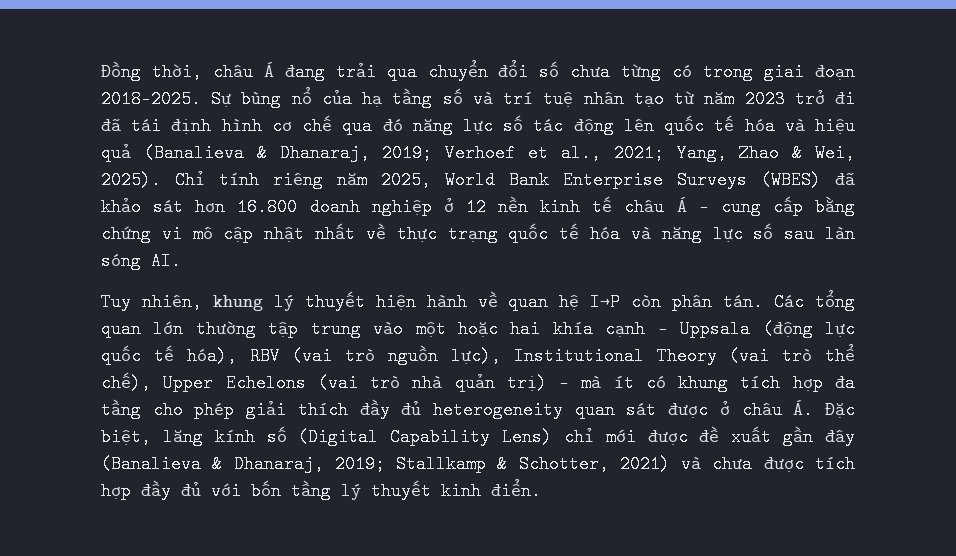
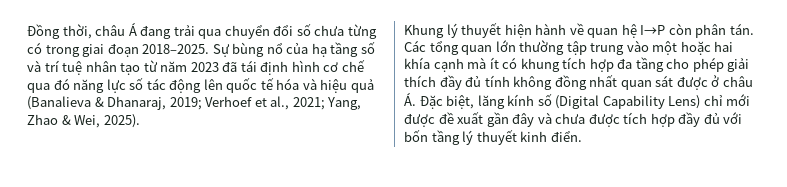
[794,90,856,108] trở đi -> (219, 67) none
[175,171,855,189] [101,196,855,216] [101,223,856,243] [101,252,181,270] [101,293,263,311] Chỉ tính riêng năm 2025, World Bank Enterprise Surveys (WBES) đã khảo sát hơn 16.800 doanh nghiệp ở 12 nền kinh tế châu Á — cung cấp bằng chứng vi mô cập nhật nhất về thực trạng quốc tế hóa và năng lực số sau làn sóng AI. // Tuy nhiên, khung -> [404,24,444,38] // Khung
[657,320,856,338] [101,344,856,365] [101,372,570,392] — Uppsala (động lực quốc tế hóa), RBV (vai trò nguồn lực), Institutional Theory (vai trò thể chế), Upper Echelons (vai trò nhà quản trị) — -> (464, 65) none
[433,401,563,419] heterogeneity -> [484,74,618,90] tính không đồng nhất
[101,455,670,473] (Banalieva & Dhanaraj, 2019; Stallkamp & Schotter, 2021) -> (535, 120) none

